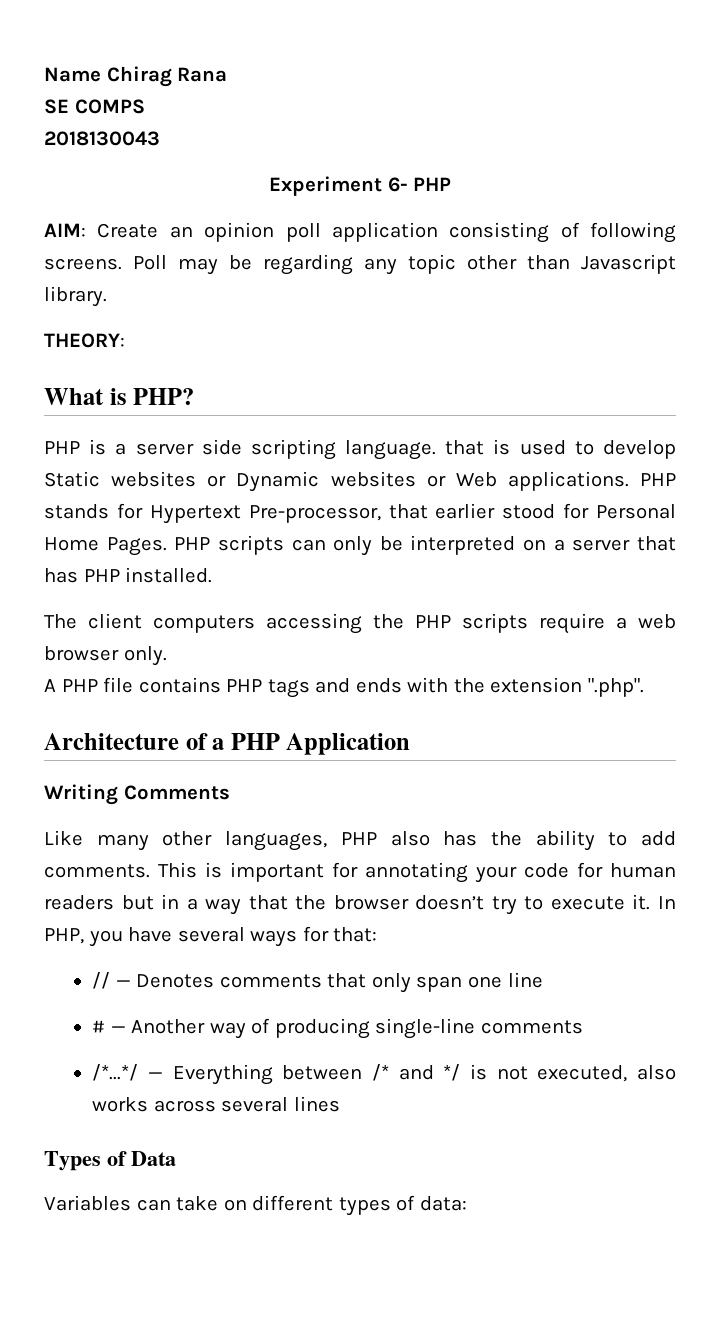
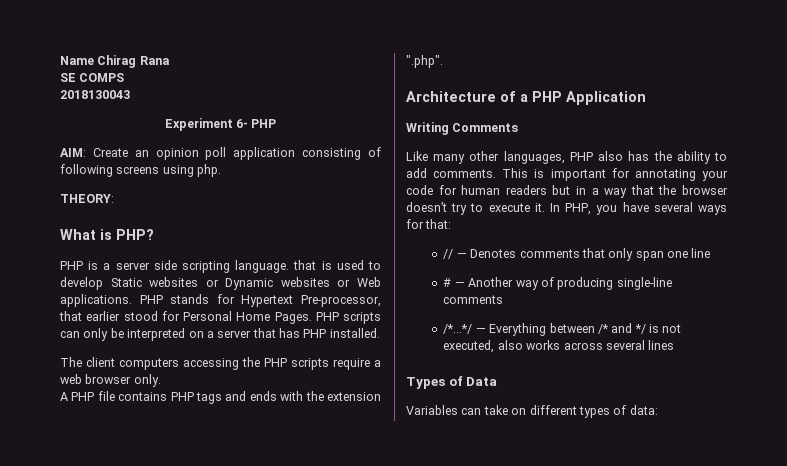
[44,254,676,275] [44,286,107,307] screens. Poll may be regarding any topic other than Javascript library. -> [116,164,222,177] screens using php.

